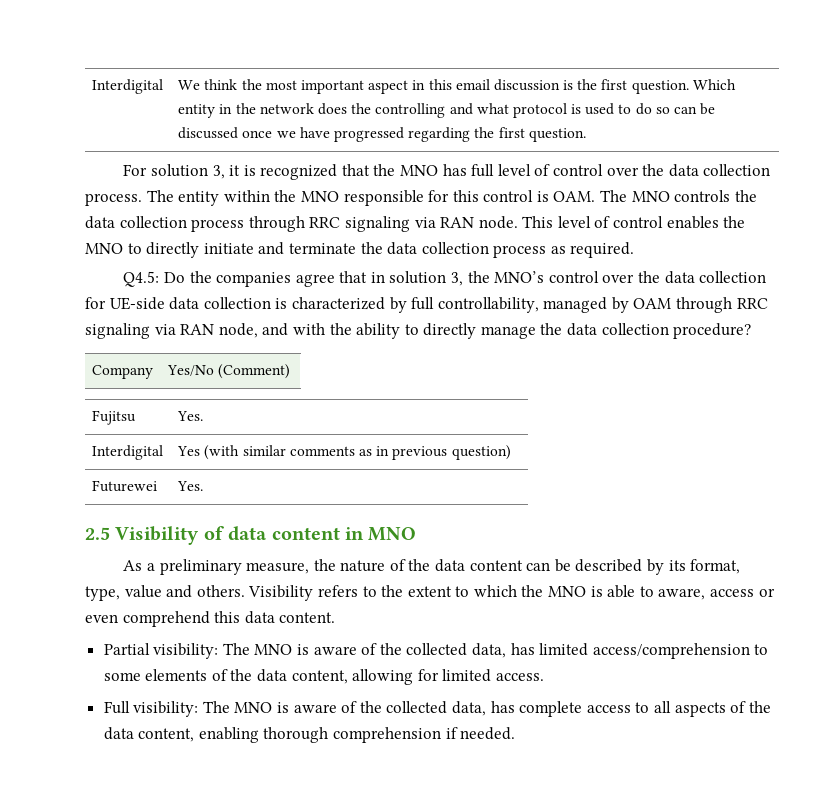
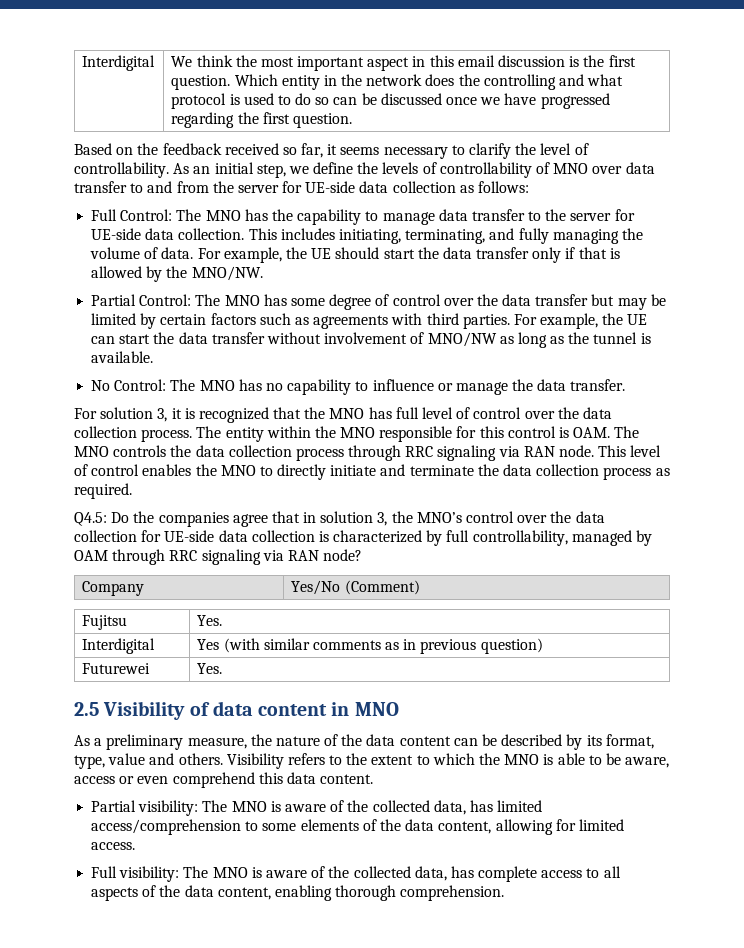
(586, 135) none -> [74,143,589,159] [74,162,655,178] [74,181,530,193] [91,209,635,225] [91,228,643,244] [90,247,620,263] [91,266,263,282] [91,294,666,310] [91,313,648,329] [91,332,651,348] [91,351,154,363] [91,379,626,395] // Based on the feedback received so far, it seems necessary to clarify the level of controllability. As an initial step, we define the levels of controllability of MNO over data transfer to and from the server for UE-side data collection as follows: // Full Control: The MNO has the capability to manage data transfer to the server for UE-side data collection. This includes initiating, terminating, and fully managing the volume of data. For example, the UE should start the data transfer only if that is allowed by the MNO/NW. // Partial Control: The MNO has some degree of control over the data transfer but may be limited by certain factors such as agreements with third parties. For example, the UE can start the data transfer without involvement of MNO/NW as long as the tunnel is available. // No Control: The MNO has no capability to influence or manage the data transfer.
[218,323,752,339] node, and with the ability to directly manage the data collection procedure? -> [323,549,363,561] node?
(654, 591) none -> [605,753,621,765] be
[333,727,516,743] comprehension if needed. -> [400,885,505,901] comprehension.

